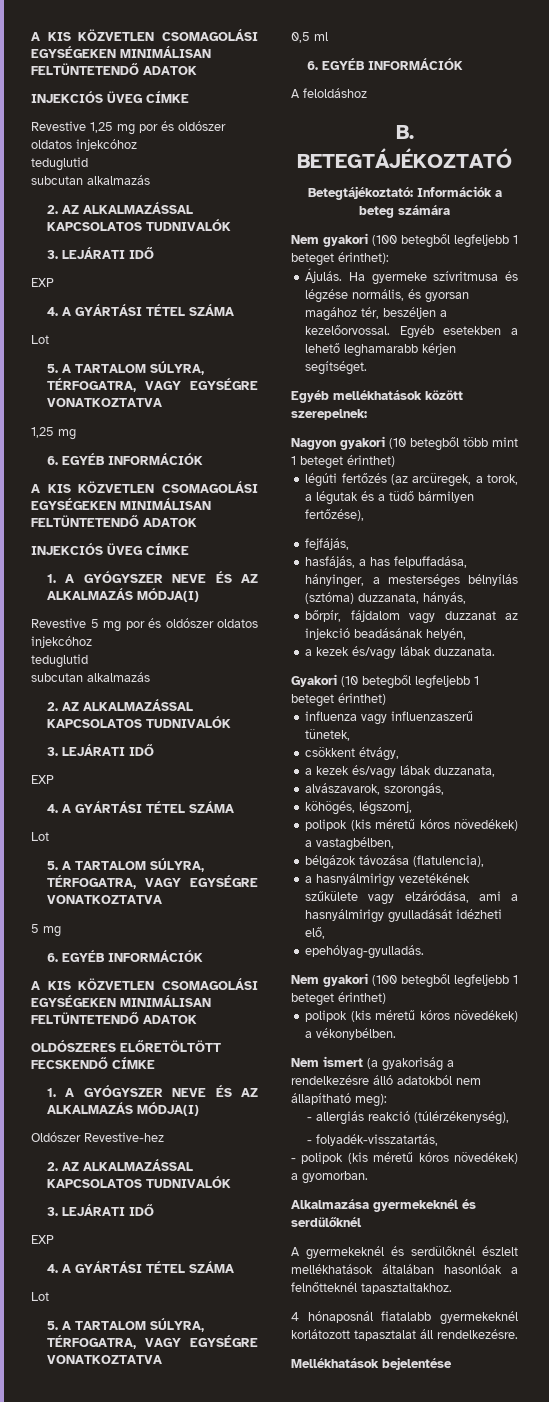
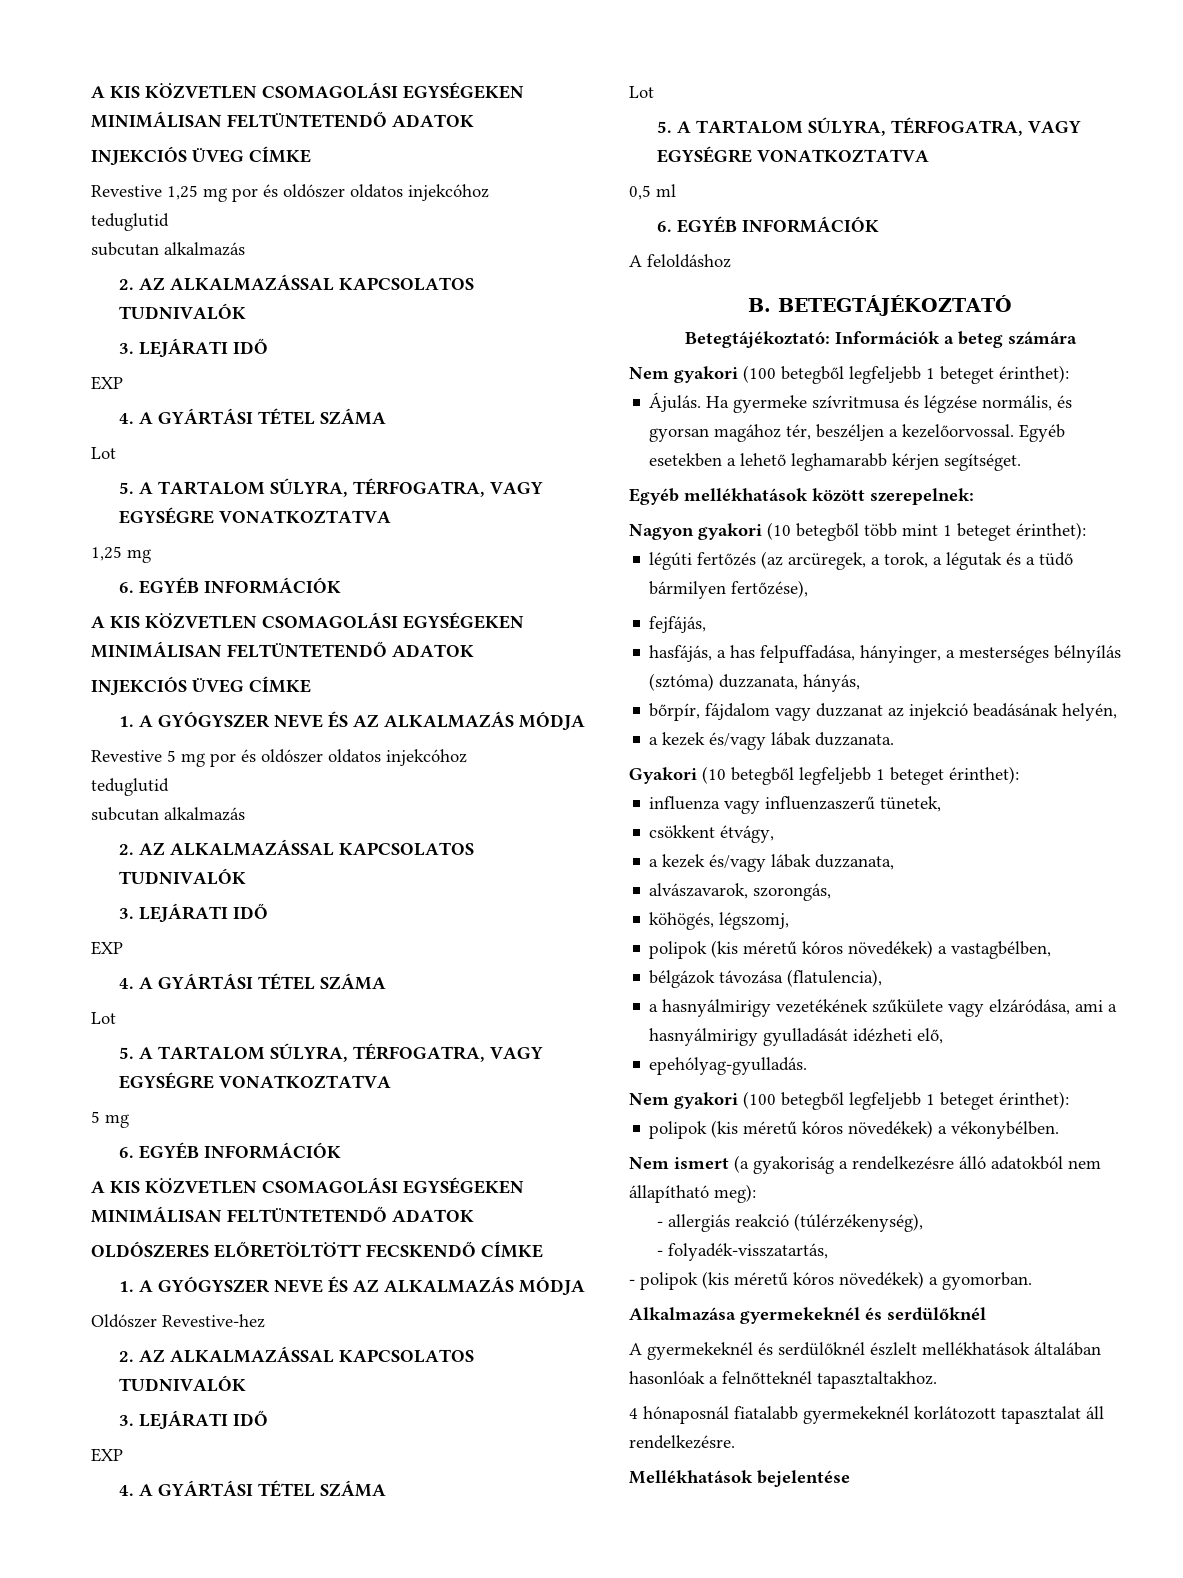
[137,588,200,602] MÓDJA(I) -> [519,711,586,731] MÓDJA
[137,1102,200,1116] MÓDJA(I) -> [519,1276,586,1296] MÓDJA
[347,455,395,467] érinthet) -> [1016,522,1086,540] érinthet):
[338,693,386,705] érinthet) -> [949,766,1019,784] érinthet):
[338,992,386,1004] érinthet) -> [999,1091,1069,1109] érinthet):

